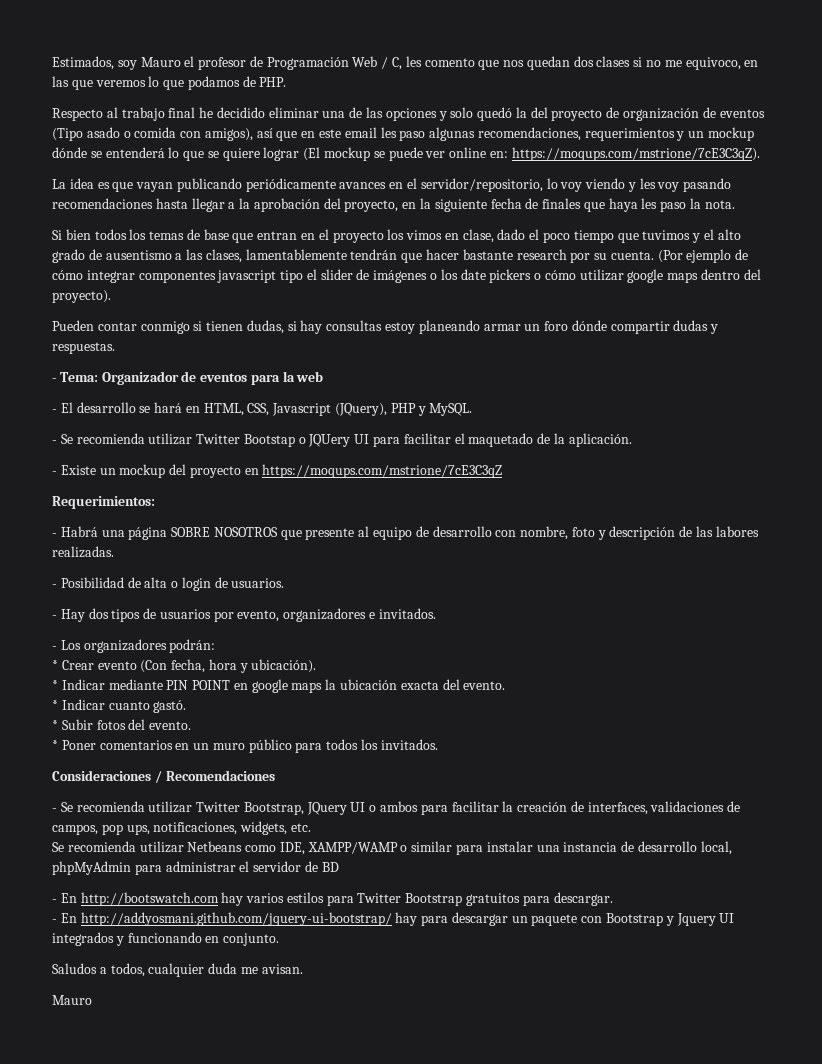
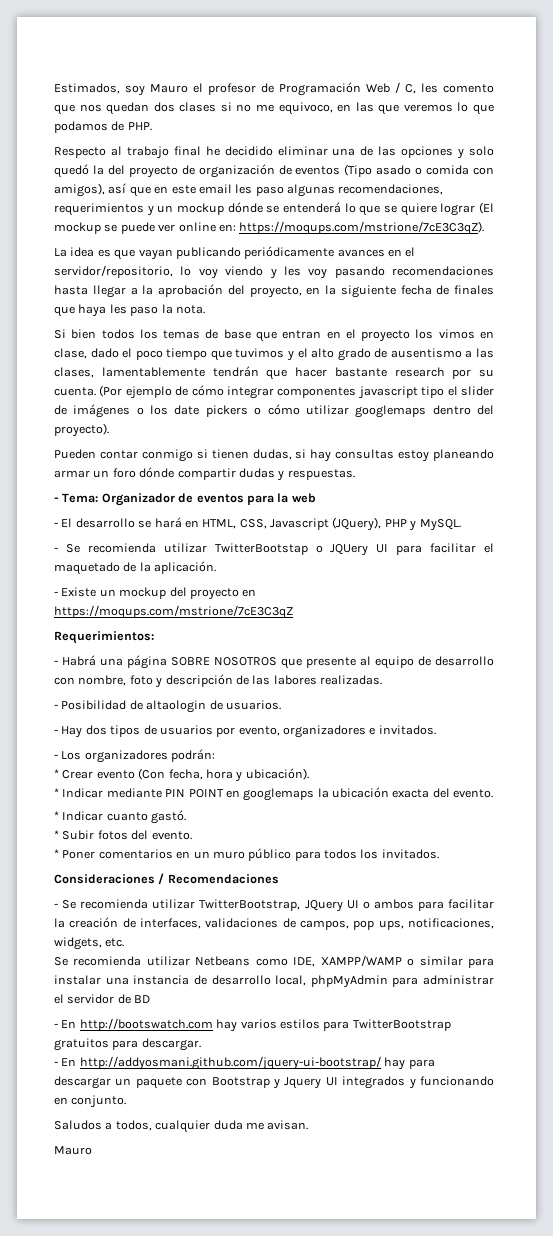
[627,269,699,283] google maps -> [355,405,427,418] googlemaps
[196,434,295,447] Twitter Bootstap -> [214,543,308,555] TwitterBootstap
[144,577,211,591] alta o login -> [146,700,207,713] altaologin
[251,679,323,693] google maps -> [243,788,315,801] googlemaps
[196,802,304,815] Twitter Bootstrap, -> [199,899,301,911] TwitterBootstrap,
[357,893,463,906] Twitter Bootstrap -> [352,1019,451,1031] TwitterBootstrap

